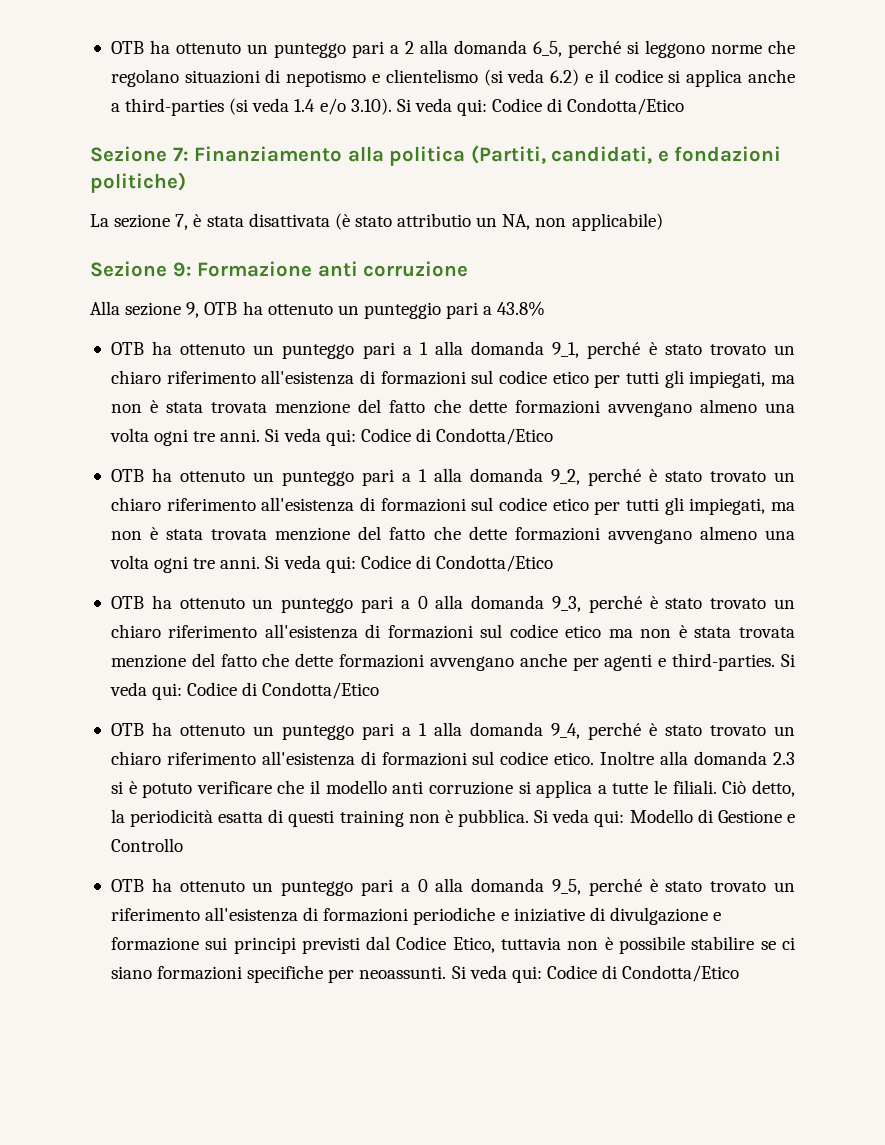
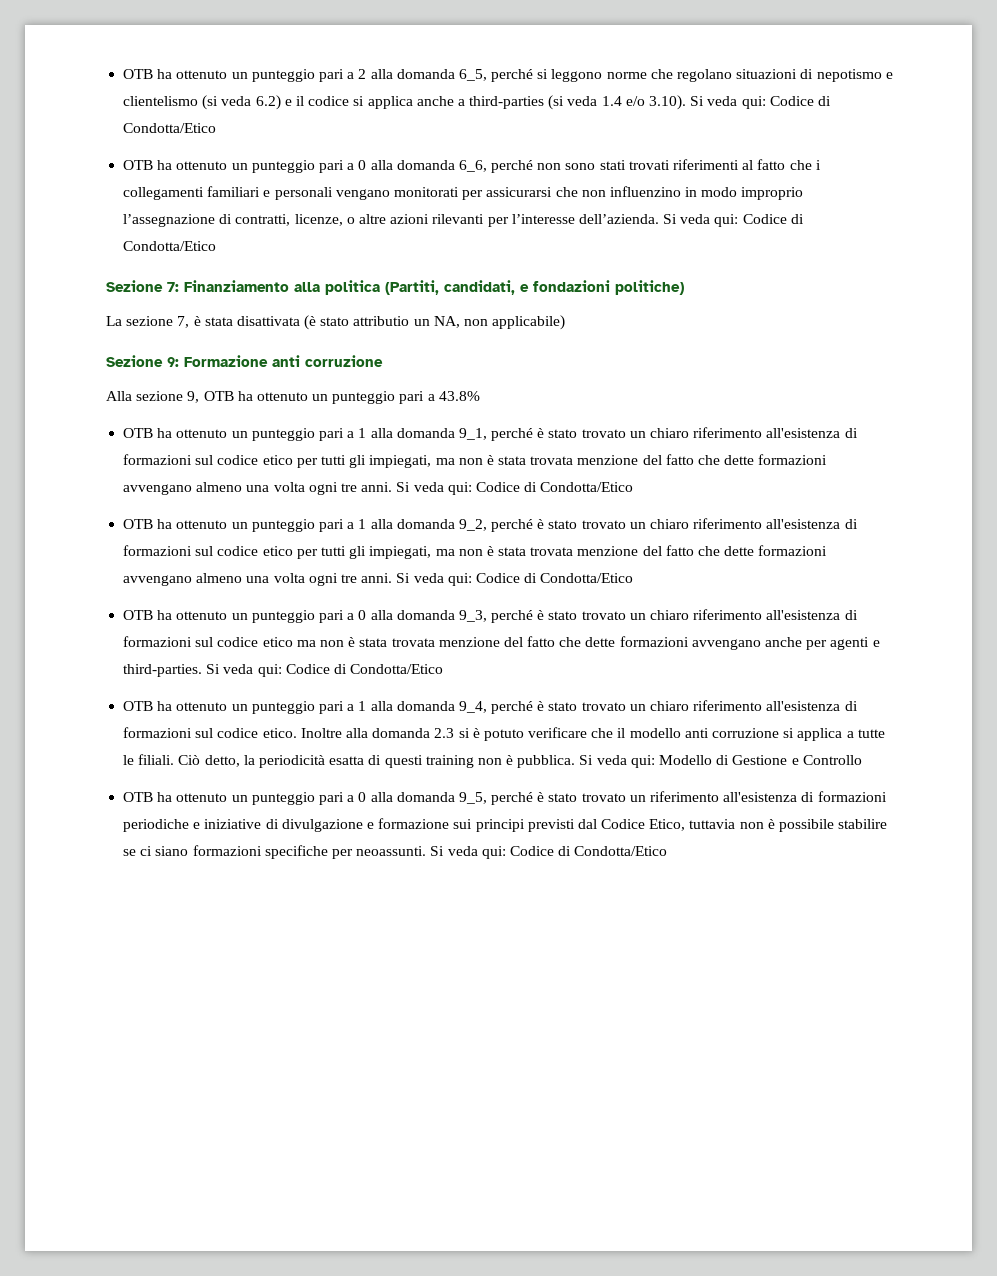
[110,40,346,58] OTB ha ottenuto un punteggo -> [123,69,315,82] OTB ha ottenuto un punteggio
(685, 106) none -> [123,159,821,173] [123,186,804,200] [123,214,804,227] [123,241,217,251] // OTB ha ottenuto un punteggio pari a 0 alla domanda 6_6, perché non sono stati trovati riferimenti al fatto che i collegamenti familiari e personali vengano monitorati per assicurarsi che non influenzino in modo improprio l’assegnazione di contratti, licenze, o altre azioni rilevanti per l’interesse dell’azienda. Si veda qui: Codice di Condotta/Etico
[282,344,355,359] punteggo -> [251,428,315,441] punteggio
[281,471,354,486] punteggo -> [251,519,315,532] punteggio
[281,598,354,613] punteggo -> [251,610,315,623] punteggio
[281,725,354,740] punteggo -> [251,701,315,714] punteggio
[281,881,354,896] punteggo -> [251,792,315,805] punteggio

